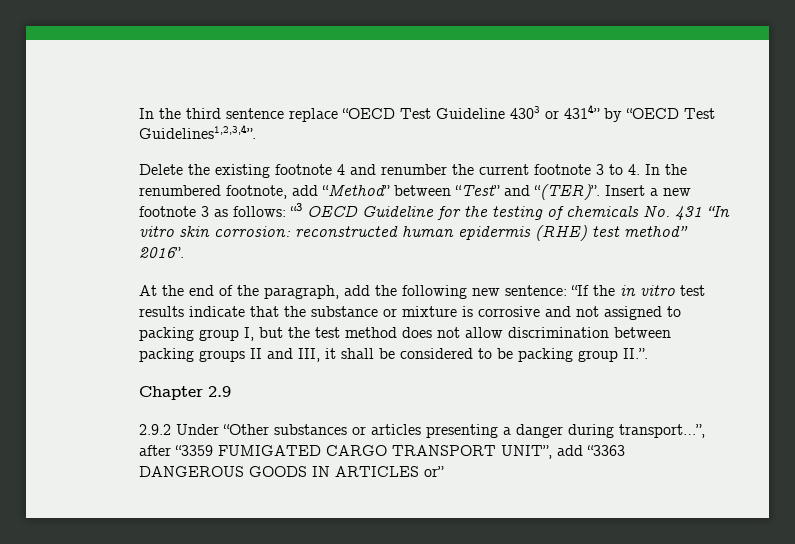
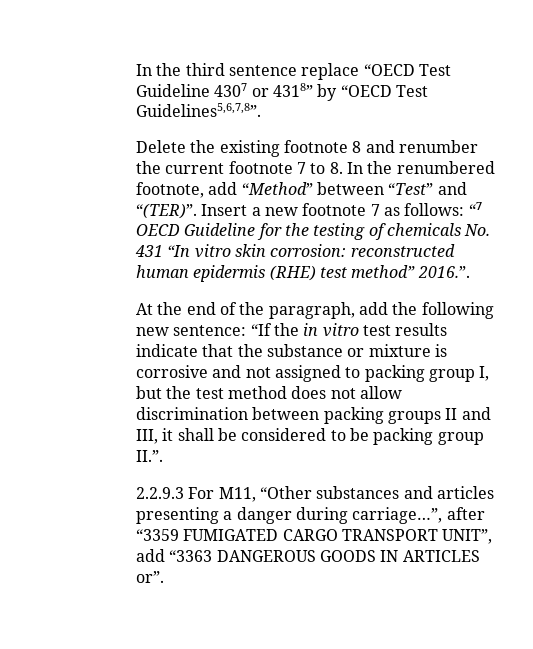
[509,104,600,119] 4303 or 4314” -> [214,83,313,97] 4307 or 4318”
[138,124,256,139] Guidelines1,2,3,4”. -> [135,103,261,117] Guidelines5,6,7,8”.
[336,164,345,175] 4 -> [352,141,362,153] 8
[595,164,640,175] 3 to 4. -> [296,162,343,174] 7 to 8.
[200,206,209,217] 3 -> [370,204,380,216] 7
[289,203,302,217] “3 -> [468,202,482,216] “7
[138,247,184,258] 2016”. -> [417,266,470,278] 2016.”.
[138,386,231,400] [138,424,219,435] Chapter 2.9 // 2.9.2 Under -> [135,487,256,502] 2.2.9.3 For M11,
[351,426,366,435] or -> [403,486,433,499] and
[618,424,705,438] transport…”, -> [352,507,443,524] carriage…”,
[423,466,444,477] or” -> [135,571,164,583] or”.

